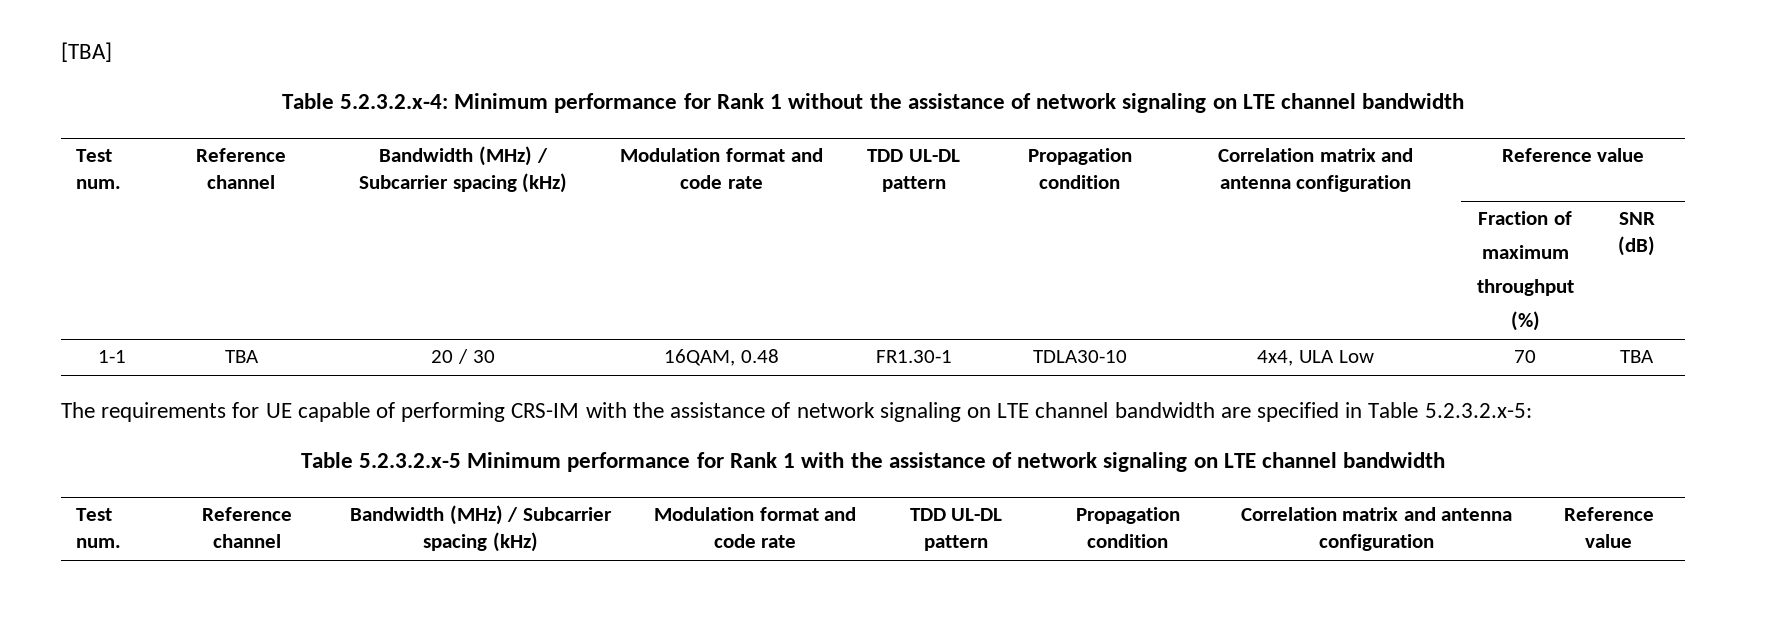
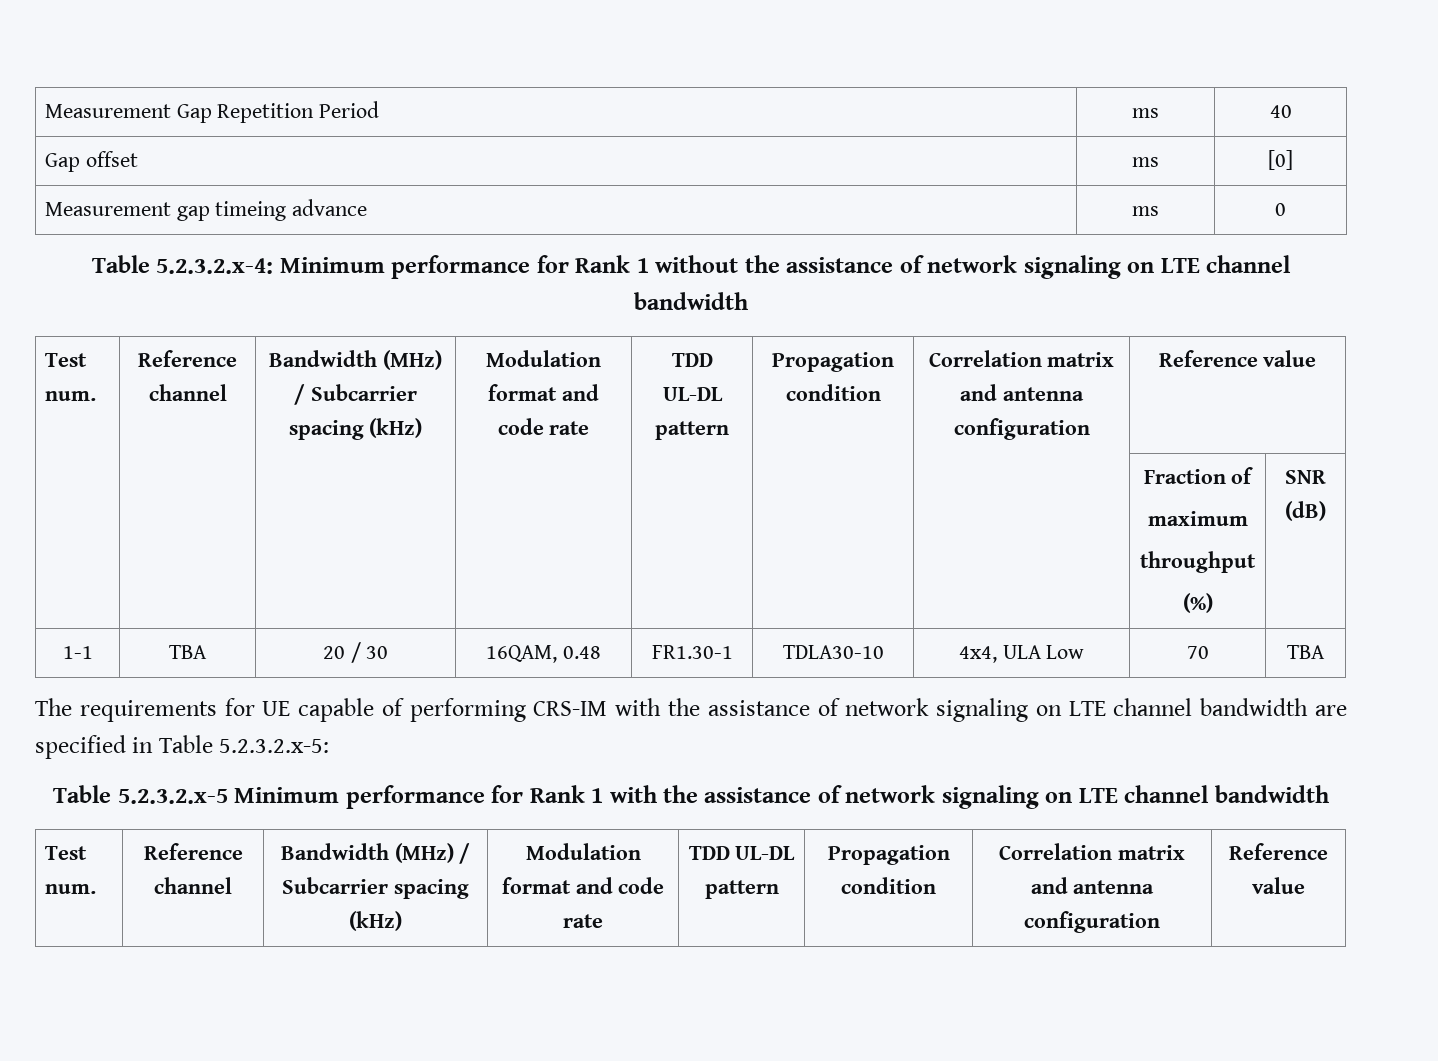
[61,42,112,62] [TBA] -> [44,101,380,123] [1131,108,1159,118] [1269,105,1292,118] [44,151,138,172] [1131,157,1159,167] [1267,150,1293,170] [44,199,368,221] [1131,206,1159,216] [1274,203,1286,216] Measurement Gap Repetition Period | ms | 40 // Gap offset | ms | [0] // Measurement gap timeing advance | ms | 0

